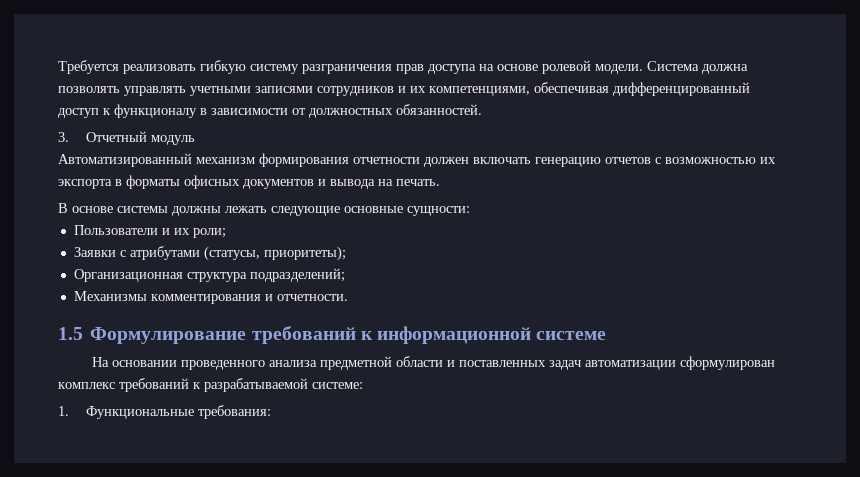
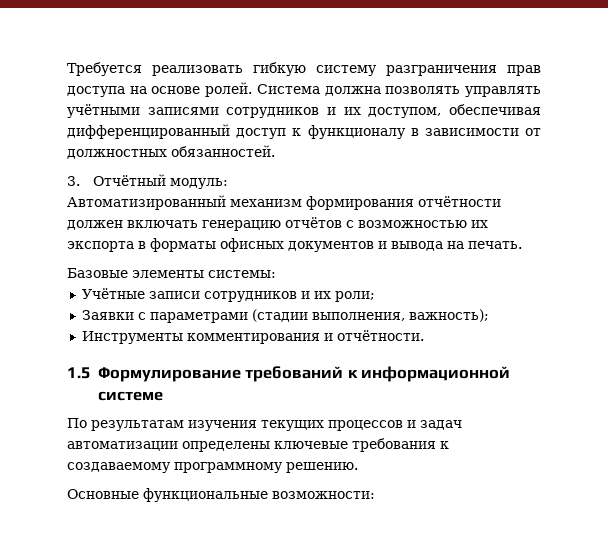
[542,60,643,74] ролевой модели. -> [205,82,253,97] ролей.
[190,86,251,96] учетными -> [67,104,140,118] учётными
[429,86,530,96] компетенциями, -> [368,107,442,118] доступом,
[86,131,196,145] Отчетный модуль -> [92,174,228,189] Отчётный модуль:
[353,157,420,164] отчетности -> [418,196,501,207] отчётности
[605,157,651,164] отчетов -> [285,217,342,228] отчётов
[58,203,470,216] [73,225,158,235] В основе системы должны лежать следующие основные сущности: // Пользователи -> [67,268,276,278] [81,288,297,302] Базовые элементы системы: // Учётные записи сотрудников
[129,246,346,261] [73,268,345,282] [73,291,147,301] атрибутами (статусы, приоритеты); // Организационная структура подразделений; // Механизмы -> [149,309,489,323] [81,331,183,344] параметрами (стадии выполнения, важность); // Инструменты
[276,294,348,301] отчетности. -> [336,330,424,341] отчётности.
[92,356,776,370] [58,378,363,392] [58,405,272,419] На основании проведенного анализа предметной области и поставленных задач автоматизации сформулирован комплекс требований к разрабатываемой системе: // 1. Функциональные требования: -> [67,418,462,431] [67,438,449,452] [67,462,358,473] [67,488,375,502] По результатам изучения текущих процессов и задач автоматизации определены ключевые требования к создаваемому программному решению. // Основные функциональные возможности:

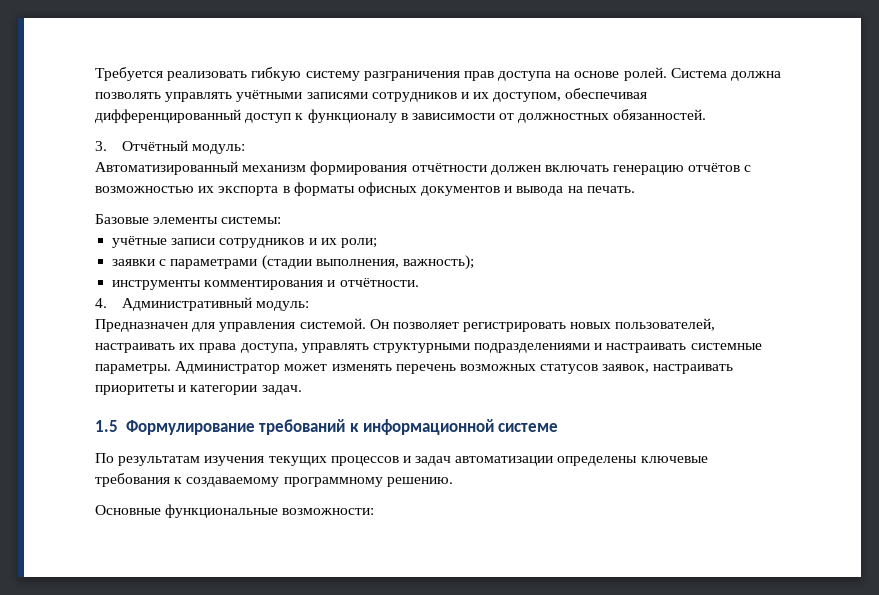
[81,288,145,299] Учётные -> [112,236,168,248] учётные
[81,310,134,320] Заявки -> [112,259,156,266] заявки
[81,331,183,344] Инструменты -> [112,280,202,290] инструменты
(424, 335) none -> [95,297,310,311] [95,318,716,332] [95,343,762,353] [95,361,734,374] [95,385,302,395] // 4. Административный модуль: // Предназначен для управления системой. Он позволяет регистрировать новых пользователей, настраивать их права доступа, управлять структурными подразделениями и настраивать системные параметры. Администратор может изменять перечень возможных статусов заявок, настраивать приоритеты и категории задач.

